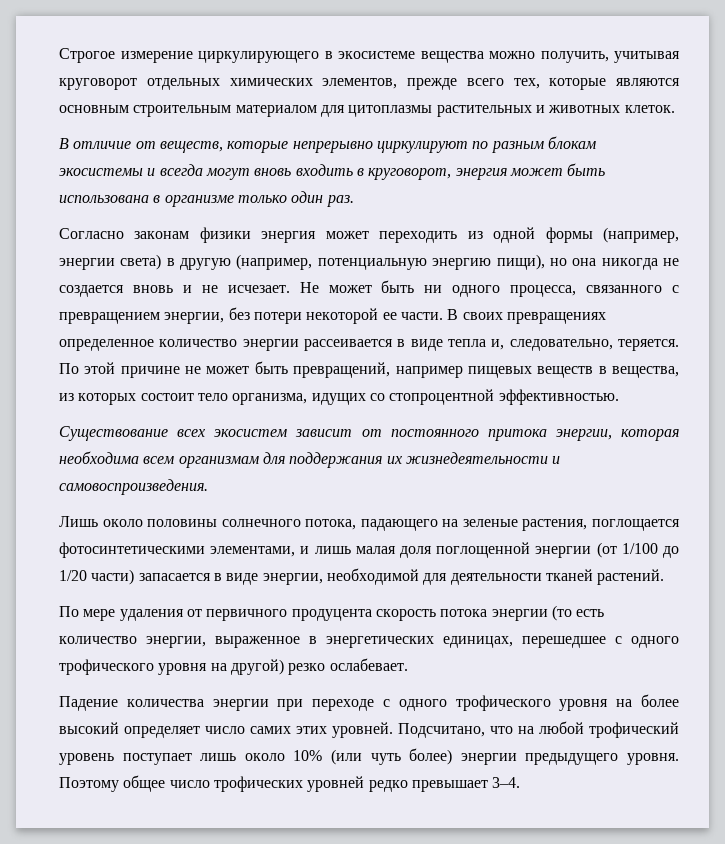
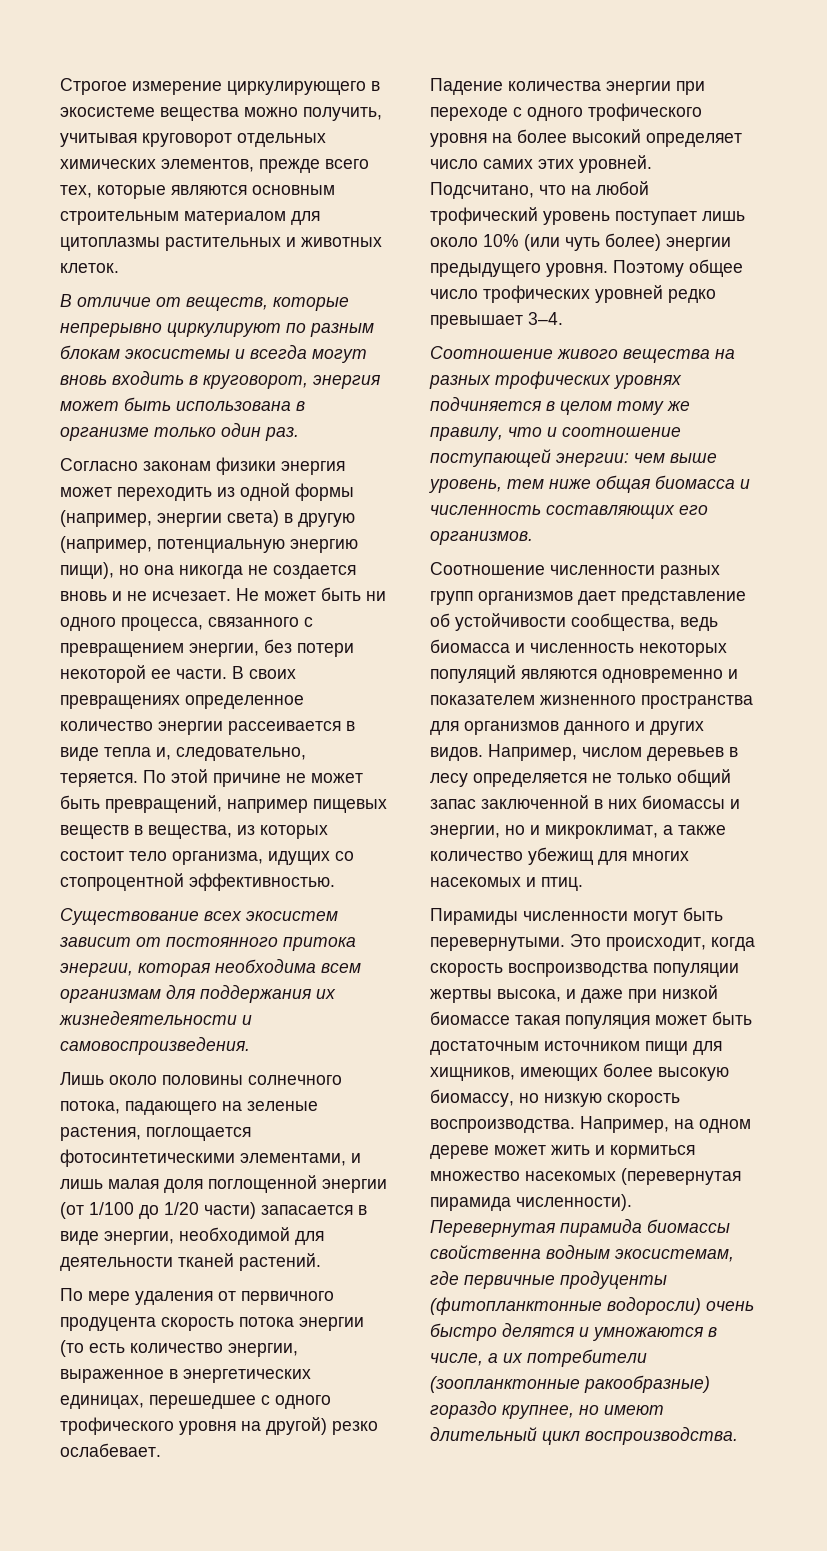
(521, 782) none -> [430,346,735,363] [429,371,682,389] [430,397,690,415] [430,427,681,441] [430,449,717,467] [429,475,750,493] [430,505,708,519] [430,531,533,545] [430,562,720,579] [430,591,746,605] [430,613,718,631] [430,639,727,657] [430,665,738,683] [430,695,753,709] [430,721,704,735] [430,744,738,761] [430,769,731,787] [430,795,740,809] [430,825,726,839] [430,847,689,865] [430,877,583,891] [430,907,723,925] [430,934,755,951] [430,963,739,977] [430,985,718,1003] [430,1011,752,1029] [430,1041,722,1055] [430,1063,729,1081] [430,1089,680,1107] [430,1116,751,1133] [430,1145,695,1159] [430,1168,741,1185] [430,1194,632,1211] [430,1219,730,1237] [430,1245,734,1262] [430,1271,667,1289] [430,1297,754,1315] [430,1323,717,1341] [430,1349,647,1367] [430,1375,710,1393] [430,1401,664,1419] [430,1427,738,1445] // Соотношение живого вещества на разных трофических уровнях подчиняется в целом тому же правилу, что и соотношение поступающей энергии: чем выше уровень, тем ниже общая биомасса и численность составляющих его организмов. // Соотношение численности разных групп организмов дает представление об устойчивости сообщества, ведь биомасса и численность некоторых популяций являются одновременно и показателем жизненного пространства для организмов данного и других видов. Например, числом деревьев в лесу определяется не только общий запас заключенной в них биомассы и энергии, но и микроклимат, а также количество убежищ для многих насекомых и птиц. // Пирамиды численности могут быть перевернутыми. Это происходит, когда скорость воспроизводства популяции жертвы высока, и даже при низкой биомассе такая популяция может быть достаточным источником пищи для хищников, имеющих более высокую биомассу, но низкую скорость воспроизводства. Например, на одном дереве может жить и кормиться множество насекомых (перевернутая пирамида численности). Перевернутая пирамида биомассы свойственна водным экосистемам, где первичные продуценты (фитопланктонные водоросли) очень быстро делятся и умножаются в числе, а их потребители (зоопланктонные ракообразные) гораздо крупнее, но имеют длительный цикл воспроизводства.

